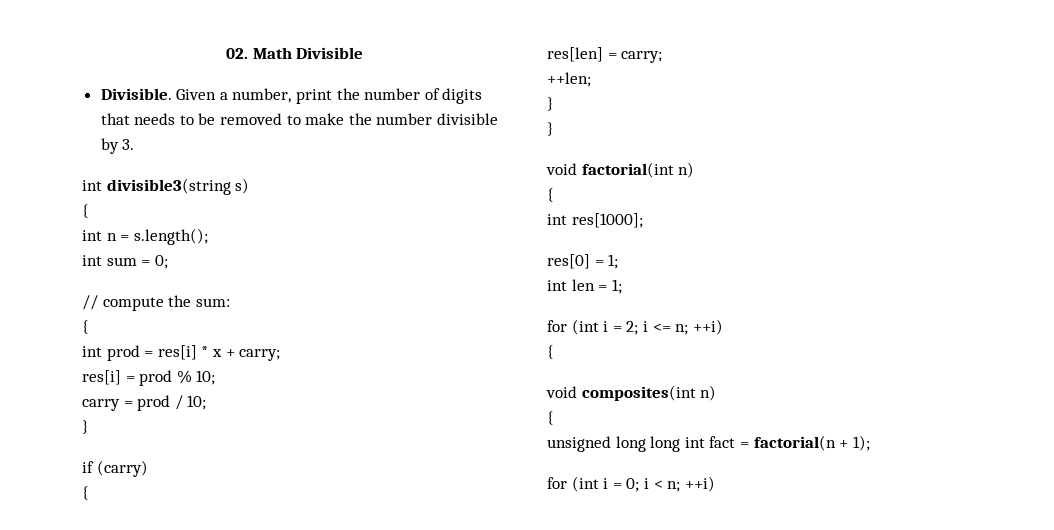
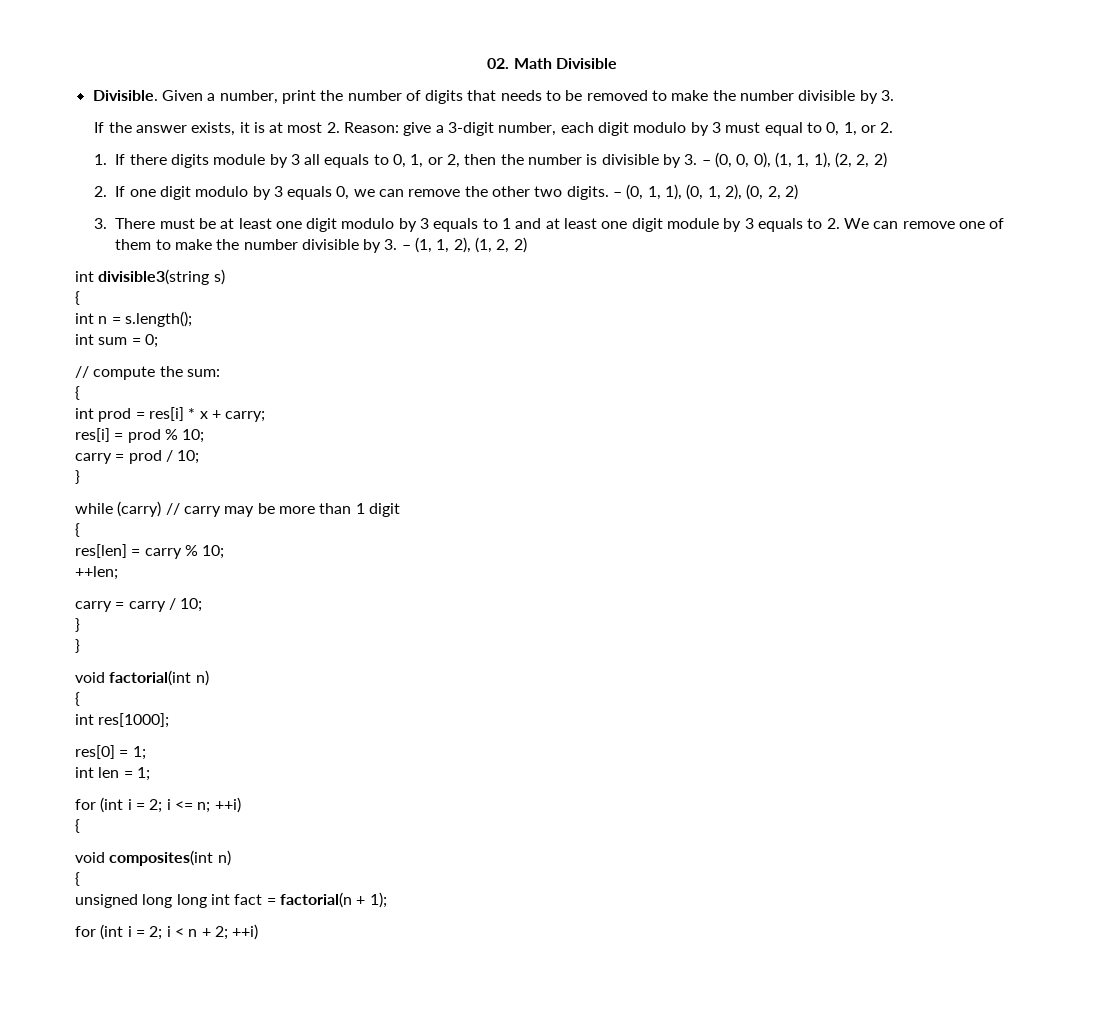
(135, 144) none -> [94,122,894,136] [94,152,887,168] [94,184,798,200] [94,218,1005,232] [115,237,527,253] // If the answer exists, it is at most 2. Reason: give a 3-digit number, each digit modulo by 3 must equal to 0, 1, or 2. // 1. If there digits module by 3 all equals to 0, 1, or 2, then the number is divisible by 3. – (0, 0, 0), (1, 1, 1), (2, 2, 2) // 2. If one digit modulo by 3 equals 0, we can remove the other two digits. – (0, 1, 1), (0, 1, 2), (0, 2, 2) // 3. There must be at least one digit modulo by 3 equals to 1 and at least one digit module by 3 equals to 2. We can remove one of them to make the number divisible by 3. – (1, 1, 2), (1, 2, 2)
[82,461,94,473] if -> [75,503,113,514] while
[82,486,89,500] [547,47,663,63] [547,72,591,87] // { // res[len] = carry; // ++len; -> [165,503,400,517] [75,523,80,537] [75,544,225,559] [75,566,118,580] [75,598,203,612] // carry may be more than 1 digit // { // res[len] = carry % 10; // ++len; // carry = carry / 10;
[626,478,640,492] 0; -> [149,926,163,940] 2;
[667,481,681,492] n; -> [188,926,228,940] n + 2;

